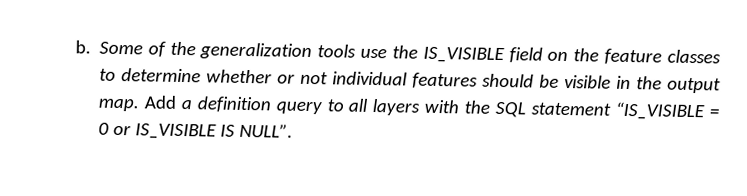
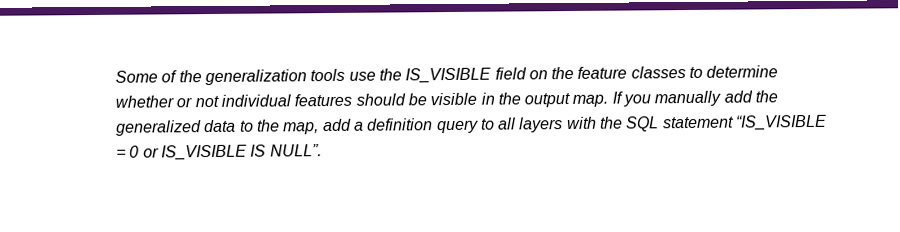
[74,40,91,54] b. -> (114, 76) none
[143,95,177,109] Add -> [611,90,779,107] [115,118,352,136] If you manually add the generalized data to the map, add

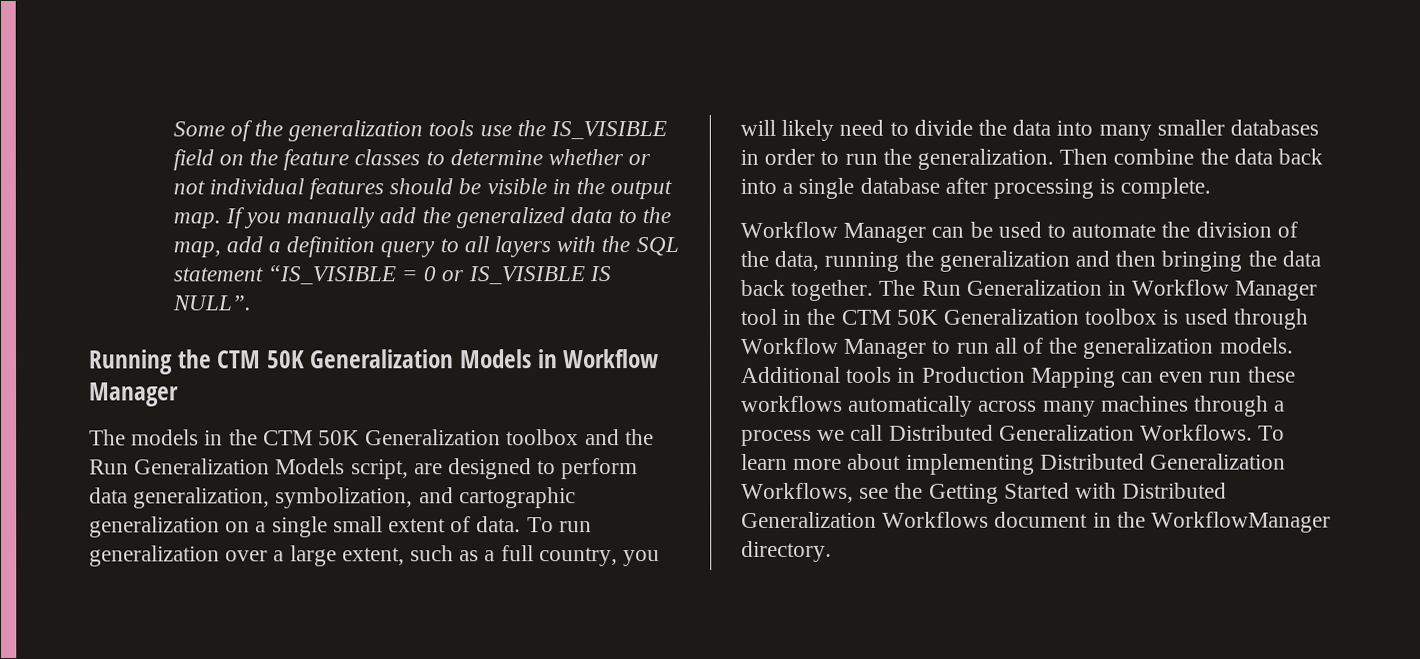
(322, 150) none -> [89,349,660,375] [89,382,179,407] [89,429,654,446] [89,458,639,480] [89,487,576,509] [89,516,592,538] [89,545,661,567] [740,119,1320,141] [740,148,1324,170] [740,177,1212,199] [740,221,1298,243] [740,250,1321,272] [740,279,1318,301] [740,308,1309,330] [741,337,1294,359] [741,366,1296,388] [741,395,1286,417] [741,424,1286,446] [741,453,1287,475] [741,482,1228,504] [741,511,1332,533] [741,540,832,562] // Running the CTM 50K Generalization Models in Workflow Manager // The models in the CTM 50K Generalization toolbox and the Run Generalization Models script, are designed to perform data generalization, symbolization, and cartographic generalization on a single small extent of data. To run generalization over a large extent, such as a full country, you will likely need to divide the data into many smaller databases in order to run the generalization. Then combine the data back into a single database after processing is complete. // Workflow Manager can be used to automate the division of the data, running the generalization and then bringing the data back together. The Run Generalization in Workflow Manager tool in the CTM 50K Generalization toolbox is used through Workflow Manager to run all of the generalization models. Additional tools in Production Mapping can even run these workflows automatically across many machines through a process we call Distributed Generalization Workflows. To learn more about implementing Distributed Generalization Workflows, see the Getting Started with Distributed Generalization Workflows document in the WorkflowManager directory.

